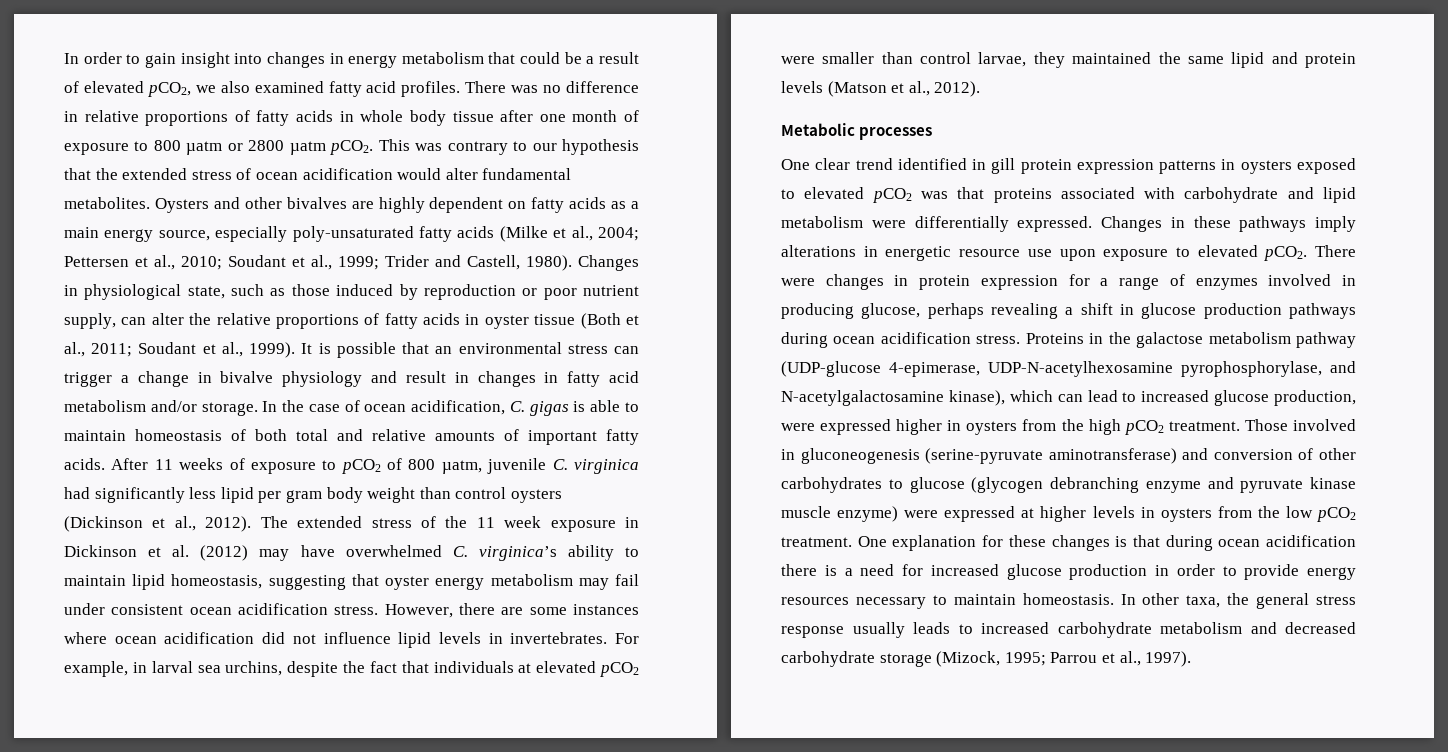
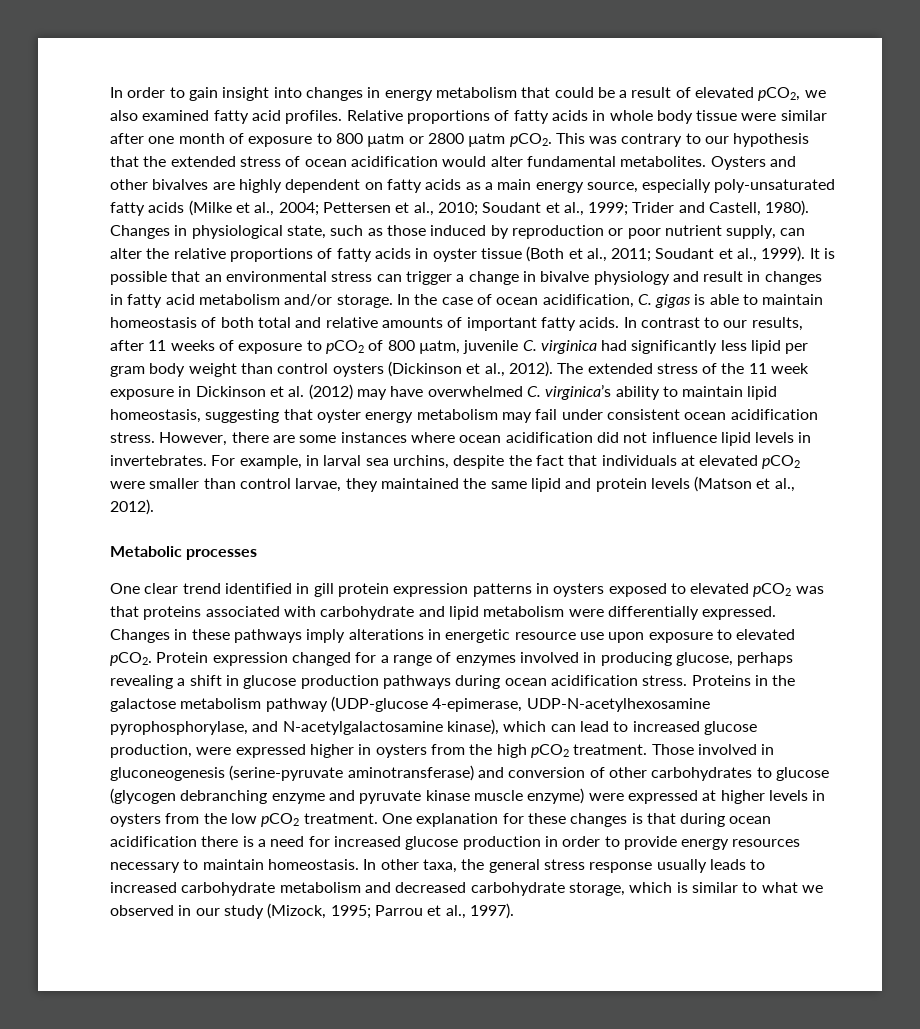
[465,81,639,93] [64,110,139,122] There was no difference in relative -> [346,110,403,121] Relative
(494, 116) none -> [741,110,827,121] were similar
[111,458,149,470] After -> [623,317,803,331] [110,340,144,351] In contrast to our results, after
[1315,245,1356,257] [781,274,1058,290] There were changes in protein expression -> [156,652,351,666] Protein expression changed
[879,653,932,667] storage -> [568,882,823,896] [110,905,264,919] storage, which is similar to what we observed in our study

